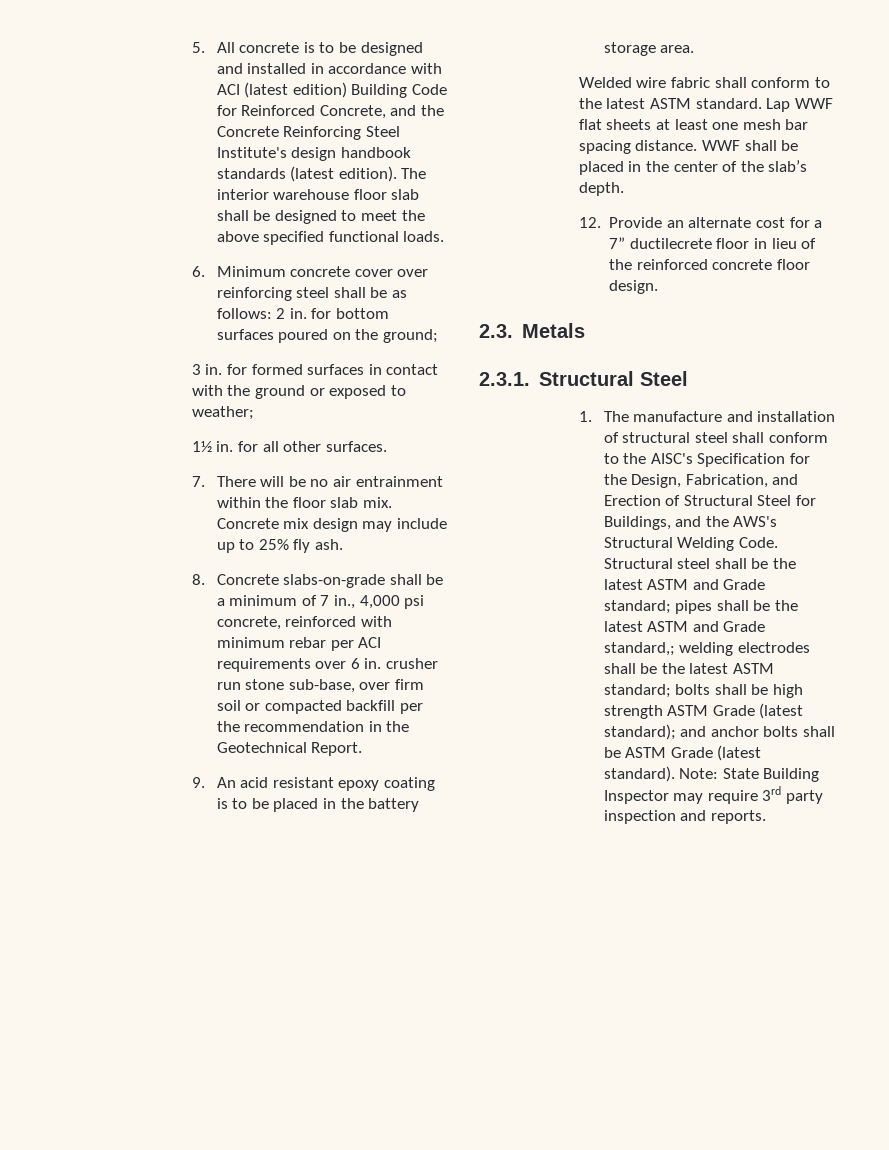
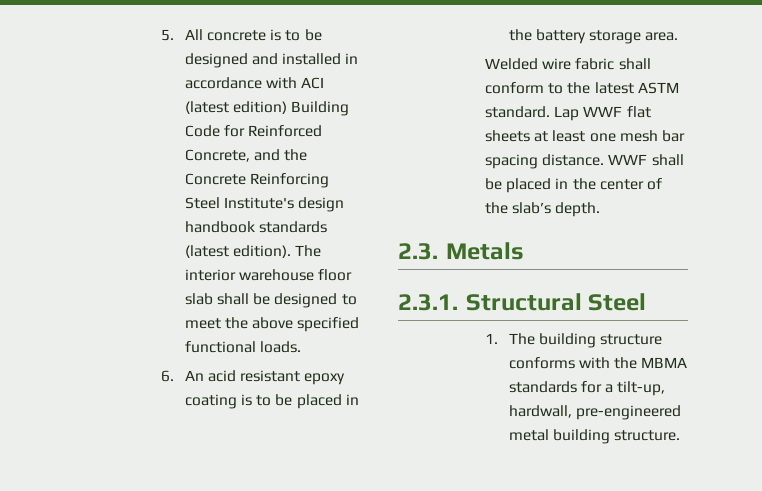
[216,266,429,277] [216,287,408,301] [216,308,390,319] [216,329,439,343] [191,364,439,375] [191,385,406,399] [191,406,254,420] [191,441,387,452] [191,476,443,487] [216,497,393,508] [216,518,448,532] [216,539,344,553] [191,574,444,588] [216,595,425,609] [216,616,392,630] [216,637,382,651] [216,658,439,672] [216,679,425,693] [216,700,424,714] [216,721,410,732] [216,742,363,756] [191,777,205,788] Minimum concrete cover over reinforcing steel shall be as follows: 2 in. for bottom surfaces poured on the ground; // 3 in. for formed surfaces in contact with the ground or exposed to weather; // 1½ in. for all other surfaces. // 7. There will be no air entrainment within the floor slab mix. Concrete mix design may include up to 25% fly ash. // 8. Concrete slabs-on-grade shall be a minimum of 7 in., 4,000 psi concrete, reinforced with minimum rebar per ACI requirements over 6 in. crusher run stone sub-base, over firm soil or compacted backfill per the recommendation in the Geotechnical Report. // 9. -> (174, 376) none
[578,217,823,228] [609,237,817,249] [609,259,811,270] [609,280,659,294] // 12. Provide an alternate cost for a 7” ductilecrete floor in lieu of the reinforced concrete floor design. -> (601, 209) none
[633,411,836,422] [603,432,829,443] [603,453,811,467] [603,474,799,488] [603,495,817,506] [603,516,778,530] [603,537,778,551] [603,558,797,569] [603,579,766,590] [603,600,799,614] [603,621,766,632] [603,642,810,656] [603,663,775,674] [603,684,804,698] [603,703,804,719] [603,724,836,740] [603,745,762,761] [603,766,820,782] [603,786,824,804] [603,810,766,824] manufacture and installation of structural steel shall conform to the AISC's Specification for the Design, Fabrication, and Erection of Structural Steel for Buildings, and the AWS's Structural Welding Code. Structural steel shall be the latest ASTM and Grade standard; pipes shall be the latest ASTM and Grade standard,; welding electrodes shall be the latest ASTM standard; bolts shall be high strength ASTM Grade (latest standard); and anchor bolts shall be ASTM Grade (latest standard). Note: State Building Inspector may require 3rd party inspection and reports. -> [539,333,663,348] [508,357,688,369] [508,381,666,396] [508,405,682,420] [508,429,681,444] building structure conforms with the MBMA standards for a tilt-up, hardwall, pre-engineered metal building structure.

